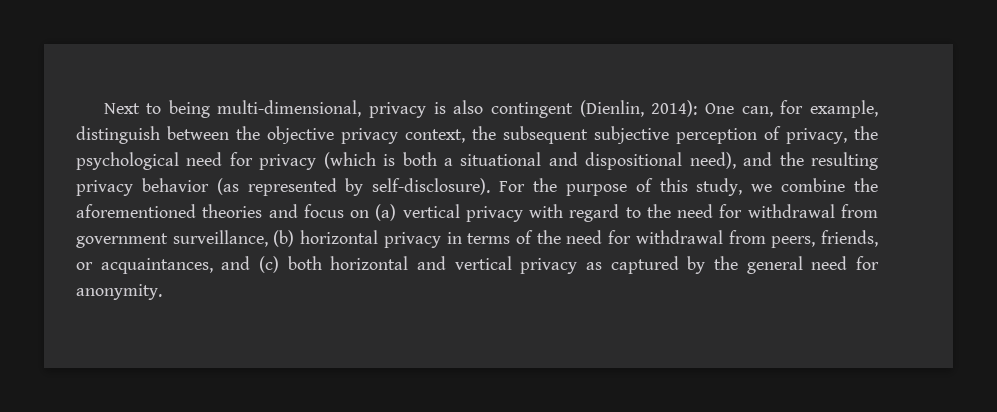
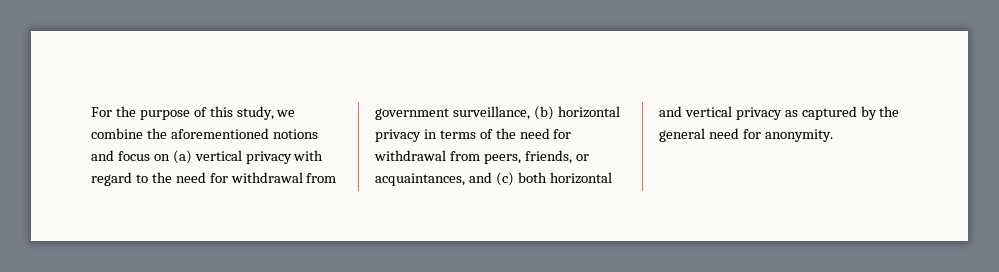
[103,100,879,118] [76,126,878,144] [76,152,879,170] [76,178,491,196] Next to being multi-dimensional, privacy is also contingent (Dienlin, 2014): One can, for example, distinguish between the objective privacy context, the subsequent subjective perception of privacy, the psychological need for privacy (which is both a situational and dispositional need), and the resulting privacy behavior (as represented by self-disclosure). -> (91, 112) none
[202,204,263,218] theories -> [272,129,318,139] notions

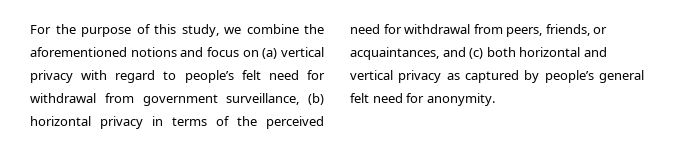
[151,172,172,183] the -> [184,70,261,83] people’s felt
(516, 133) none -> [266,116,324,129] perceived
[879,106,900,117] [659,128,705,142] the general -> [544,70,644,83] [350,93,369,103] people’s general felt

